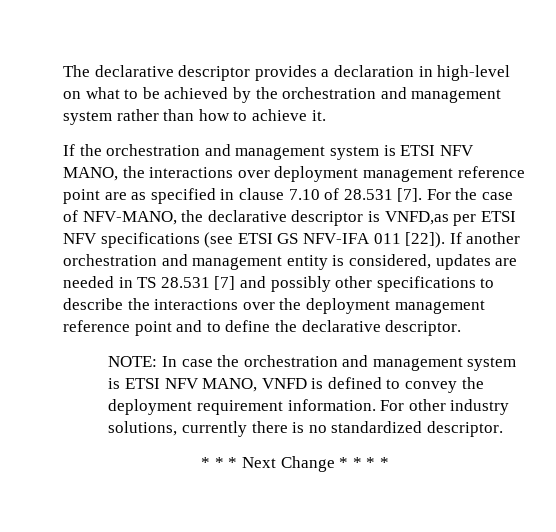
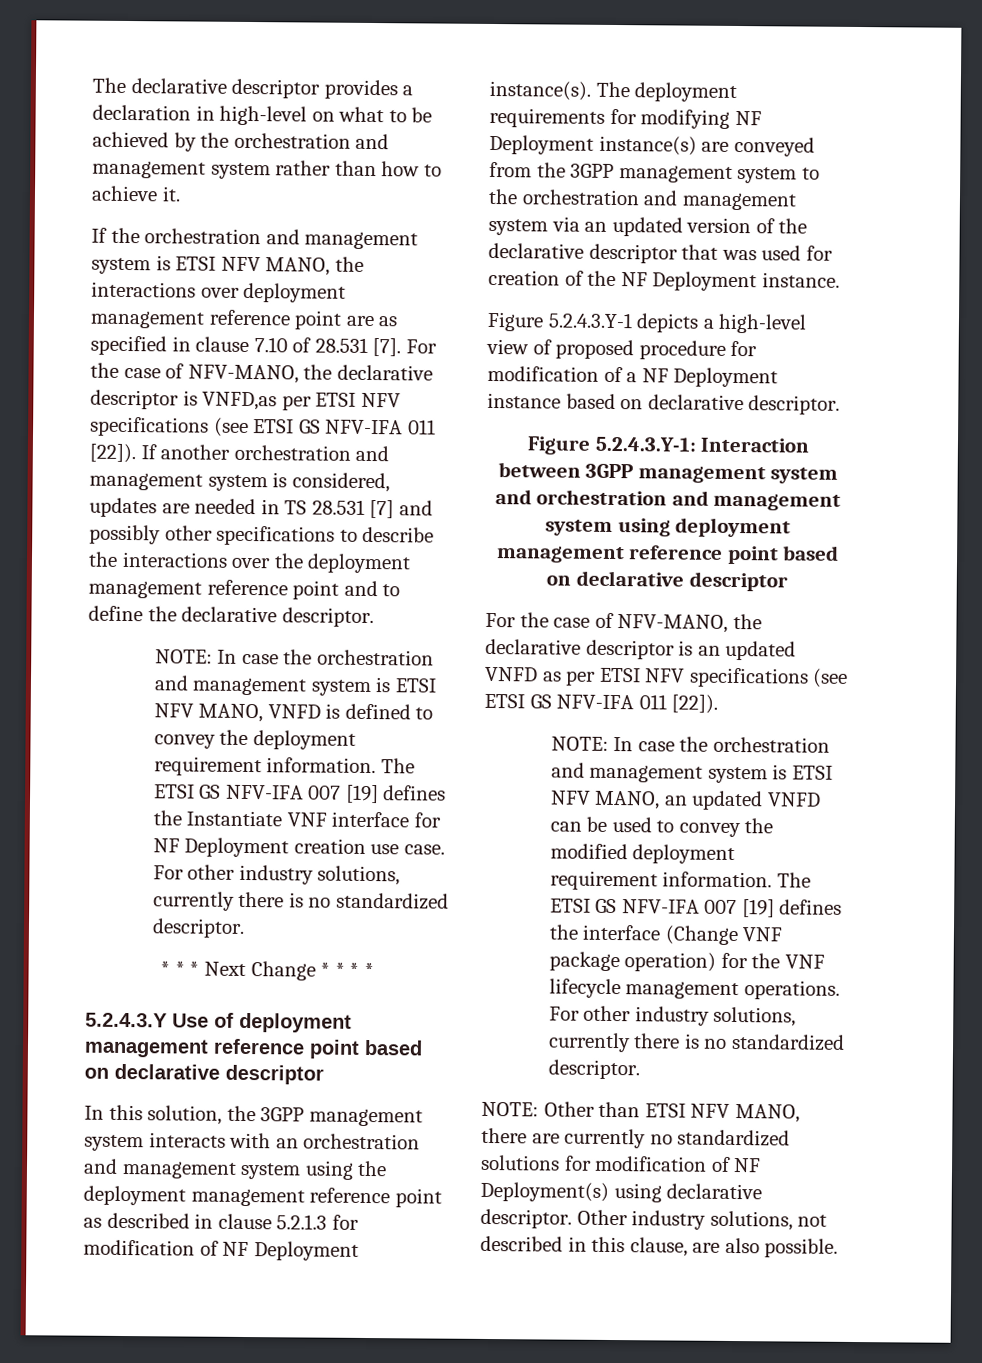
[286,255,328,270] entity -> [207,474,268,492] system
(376, 405) none -> [380,758,415,774] [153,784,447,804] [152,810,441,828] [152,837,445,858] The ETSI GS NFV-IFA 007 [19] defines the Instantiate VNF interface for NF Deployment creation use case.
(389, 462) none -> [85,1012,352,1033] [84,1038,423,1059] [84,1063,324,1085] [84,1104,423,1127] [84,1132,421,1152] [83,1158,388,1180] [83,1185,442,1208] [83,1212,359,1230] [83,1239,359,1261] [489,80,738,103] [489,107,762,129] [489,134,815,157] [489,161,820,184] [488,188,797,211] [488,216,808,237] [488,242,833,264] [488,269,840,292] [487,311,808,334] [486,338,758,360] [487,365,779,388] [487,392,841,415] [526,436,811,455] [497,462,839,484] [494,489,842,511] [544,517,792,538] [495,545,840,565] [546,570,788,592] [485,612,762,633] [485,638,797,661] [485,666,849,688] [484,693,719,714] [550,736,830,753] [550,762,833,784] [549,790,821,811] [549,816,774,838] [549,843,736,865] [549,870,811,891] [549,898,843,918] [548,924,783,946] [548,951,825,972] [548,978,840,1000] [548,1005,797,1027] [547,1032,845,1053] [547,1059,640,1080] [481,1101,800,1123] [481,1127,791,1149] [480,1154,762,1173] [480,1181,763,1203] [480,1208,828,1231] [480,1235,839,1258] // 5.2.4.3.Y Use of deployment management reference point based on declarative descriptor // In this solution, the 3GPP management system interacts with an orchestration and management system using the deployment management reference point as described in clause 5.2.1.3 for modification of NF Deployment instance(s). The deployment requirements for modifying NF Deployment instance(s) are conveyed from the 3GPP management system to the orchestration and management system via an updated version of the declarative descriptor that was used for creation of the NF Deployment instance. // Figure 5.2.4.3.Y-1 depicts a high-level view of proposed procedure for modification of a NF Deployment instance based on declarative descriptor. // Figure 5.2.4.3.Y-1: Interaction between 3GPP management system and orchestration and management system using deployment management reference point based on declarative descriptor // For the case of NFV-MANO, the declarative descriptor is an updated VNFD as per ETSI NFV specifications (see ETSI GS NFV-IFA 011 [22]). // NOTE: In case the orchestration and management system is ETSI NFV MANO, an updated VNFD can be used to convey the modified deployment requirement information. The ETSI GS NFV-IFA 007 [19] defines the interface (Change VNF package operation) for the VNF lifecycle management operations. For other industry solutions, currently there is no standardized descriptor. // NOTE: Other than ETSI NFV MANO, there are currently no standardized solutions for modification of NF Deployment(s) using declarative descriptor. Other industry solutions, not described in this clause, are also possible.

